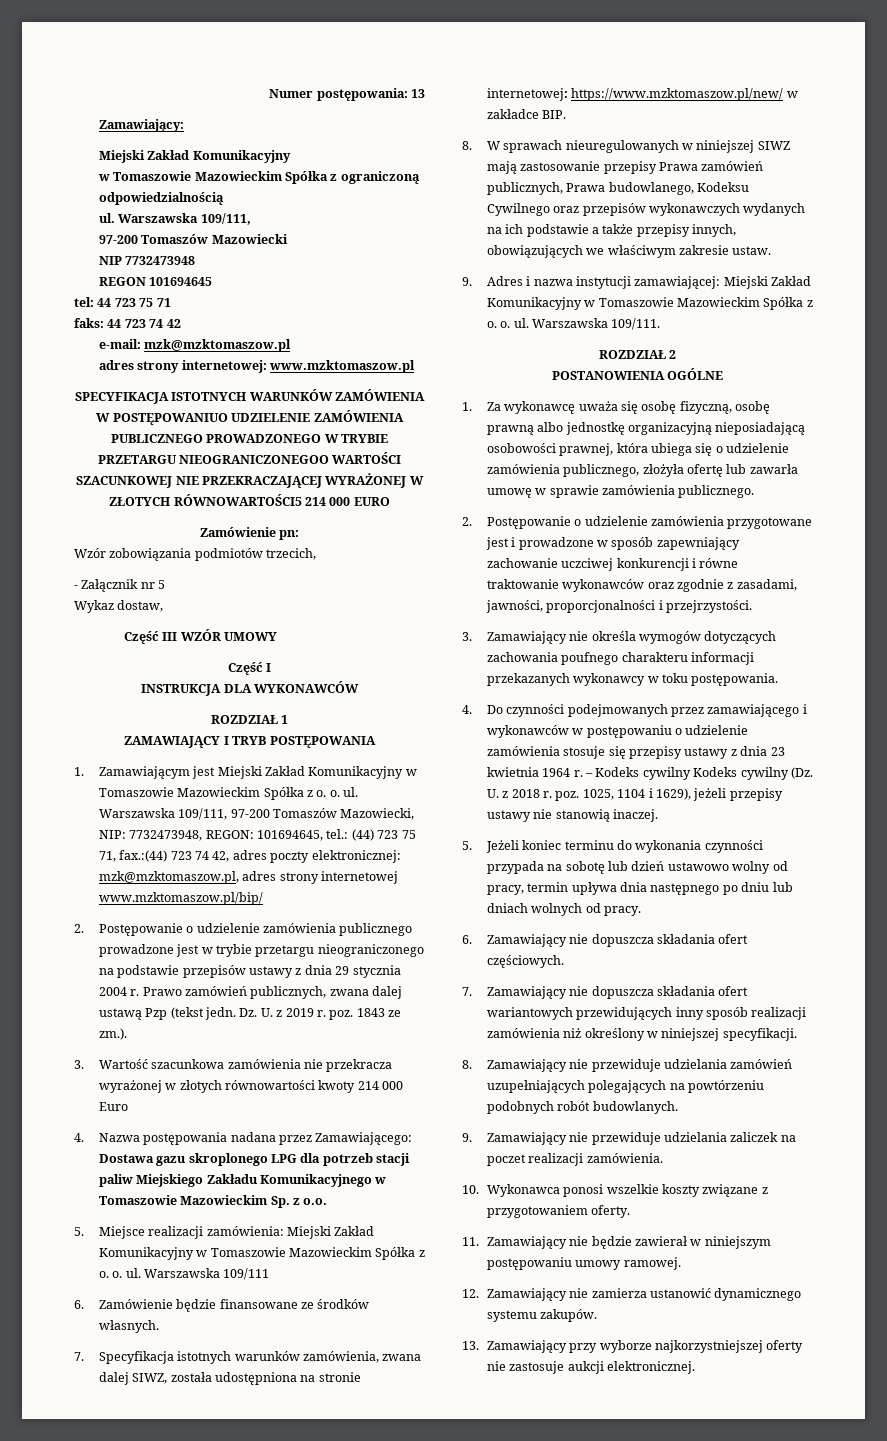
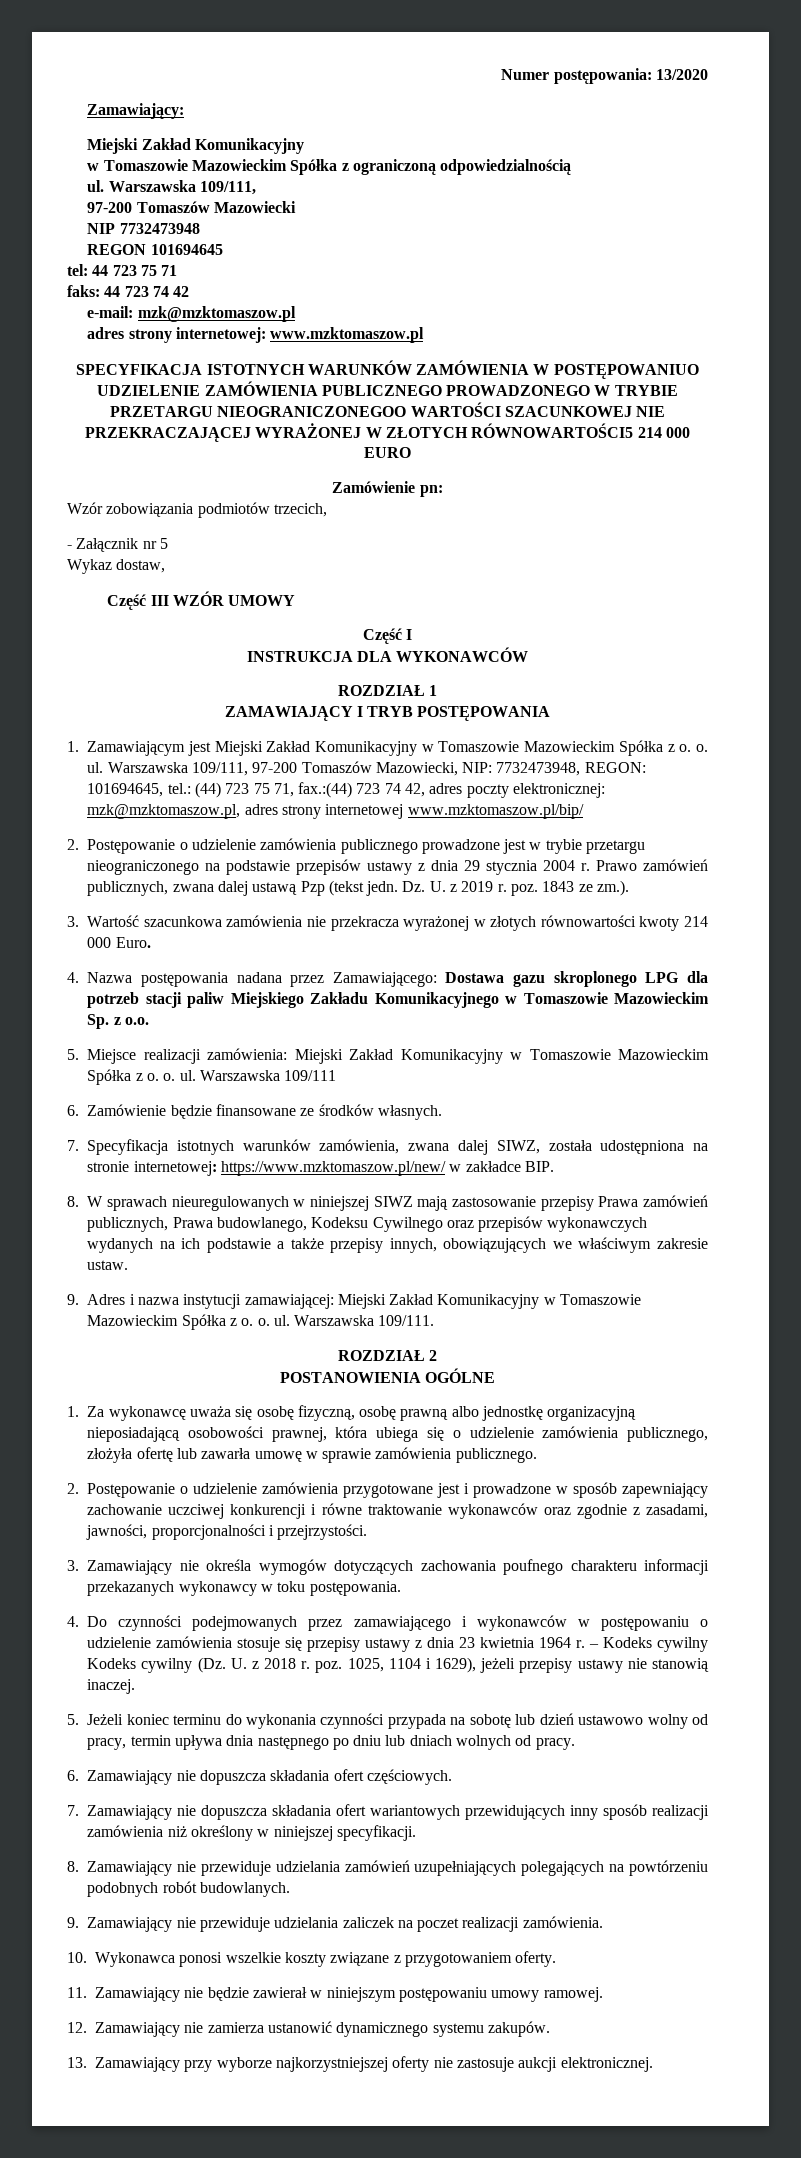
[411,89,425,98] 13 -> [656,69,709,80] 13/2020
[98,1102,128,1111] Euro -> [115,937,151,948] Euro.

